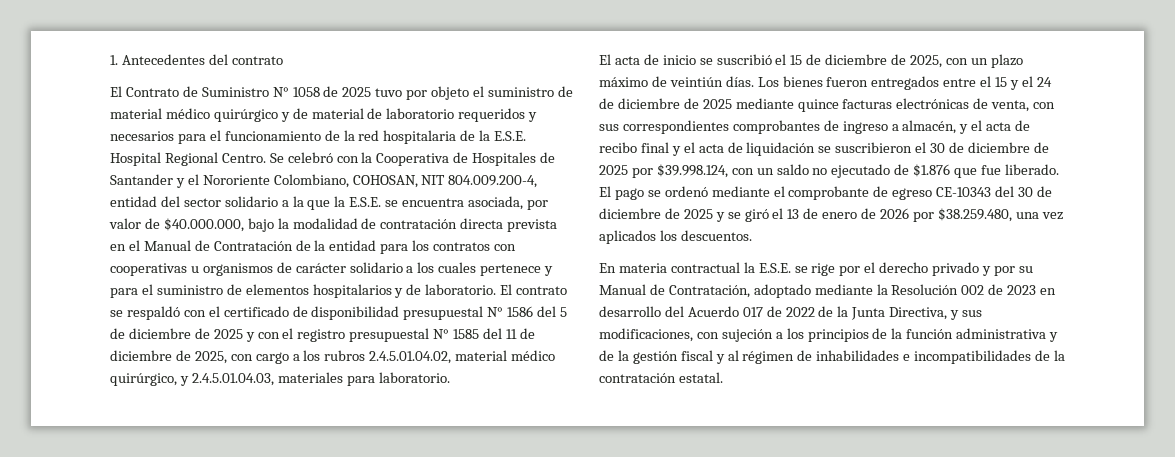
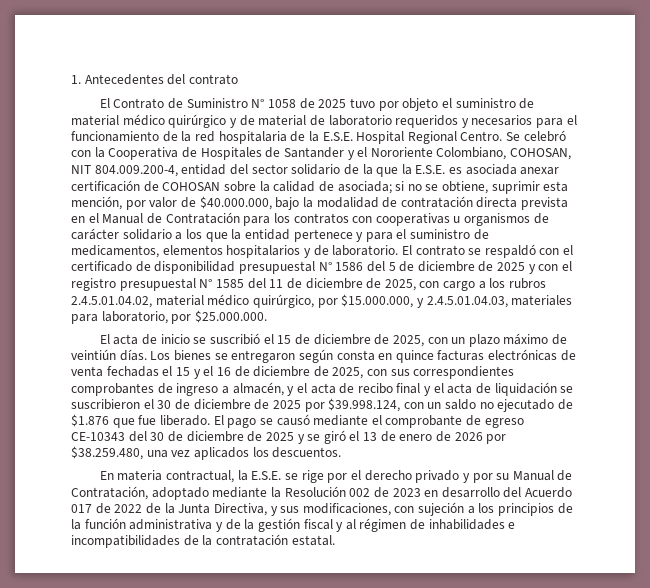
[281,200,289,207] a -> [343,164,359,175] de
[385,196,524,210] se encuentra asociada, -> [449,164,560,175] [71,180,569,194] [71,196,122,210] es asociada anexar certificación de COHOSAN sobre la calidad de asociada; si no se obtiene, suprimir esta mención,
[295,240,377,251] de la entidad -> (240, 218) none
[438,262,477,273] cuales -> [205,229,290,242] que la entidad
(242, 289) none -> [71,245,159,258] medicamentos,
(177, 379) none -> [317,294,414,308] por $15.000.000,
[378,372,450,383] laboratorio. -> [101,310,267,324] laboratorio, por $25.000.000.
[826,76,977,90] fueron entregados entre -> [214,349,576,363] [71,366,159,377] se entregaron según consta en quince facturas electrónicas de venta fechadas
[1036,77,1052,87] [599,98,1030,112] 24 de diciembre de 2025 mediante quince facturas electrónicas de venta, -> [216,366,364,379] 16 de diciembre de 2025,
[664,186,708,197] ordenó -> [276,414,310,426] causó
[670,262,740,273] contractual -> [166,470,235,483] contractual,

